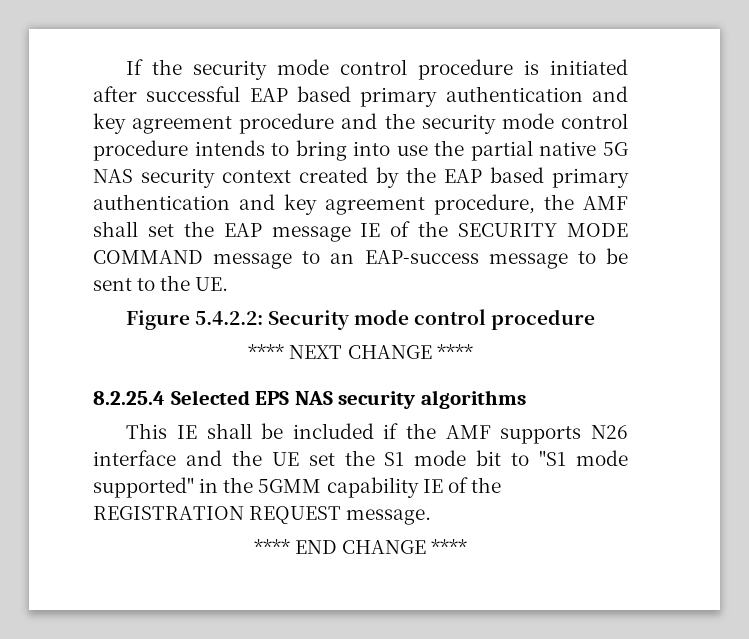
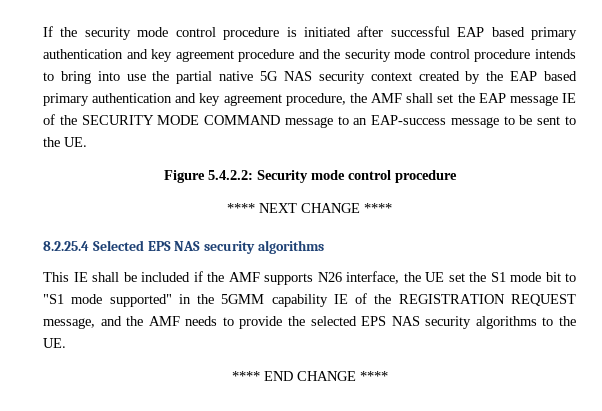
[93,450,222,466] interface and -> [346,271,399,284] interface,
[346,509,432,525] message. -> [43,316,576,329] [43,338,66,348] message, and the AMF needs to provide the selected EPS NAS security algorithms to the UE.

